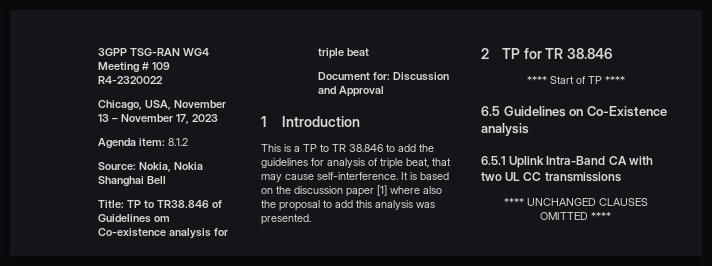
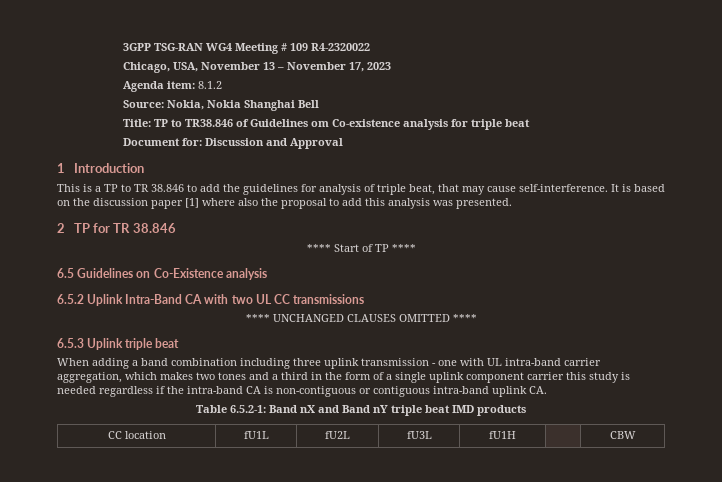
[481,156,506,165] 6.5.1 -> [57,294,84,304] 6.5.2
(611, 216) none -> [57,338,180,350] [57,358,601,369] [57,372,630,383] [57,386,547,397] [196,405,526,416] [107,431,166,439] [243,431,269,439] [325,431,350,439] [406,431,432,439] [489,431,516,439] [609,431,636,439] // 6.5.3 Uplink triple beat // When adding a band combination including three uplink transmission - one with UL intra-band carrier aggregation, which makes two tones and a third in the form of a single uplink component carrier this study is needed regardless if the intra-band CA is non-contiguous or contiguous intra-band uplink CA. // Table 6.5.2-1: Band nX and Band nY triple beat IMD products // CC location | fU1L | fU2L | fU3L | fU1H | | CBW

